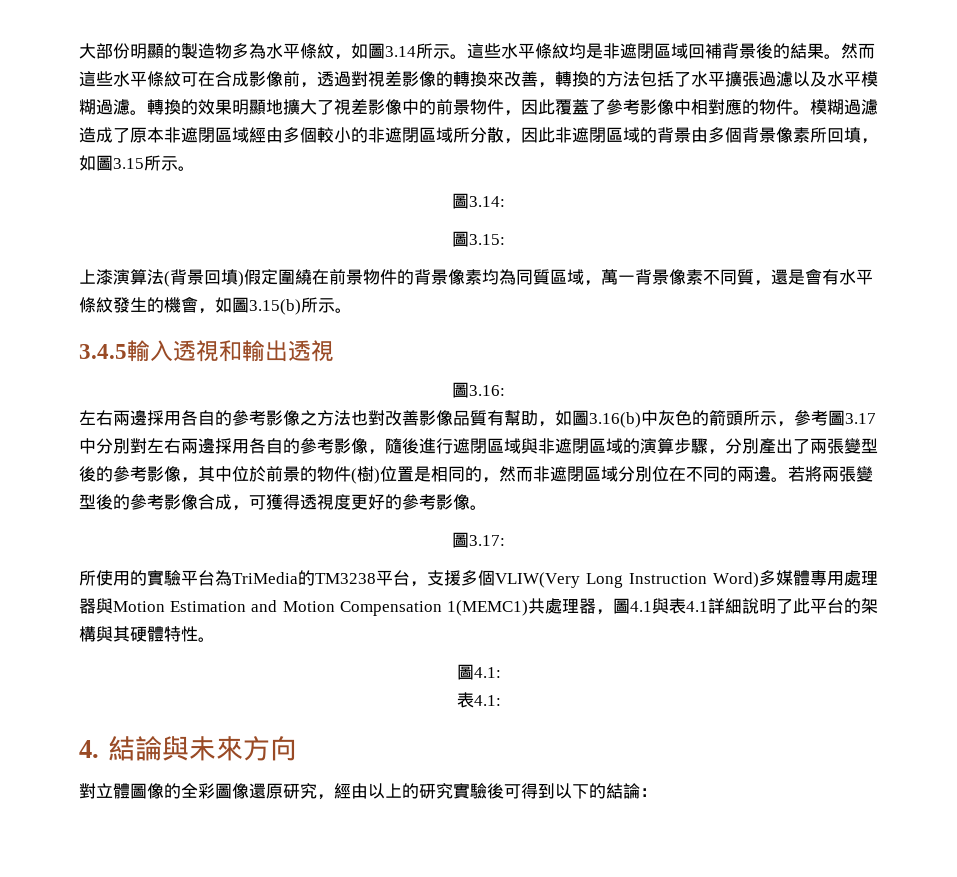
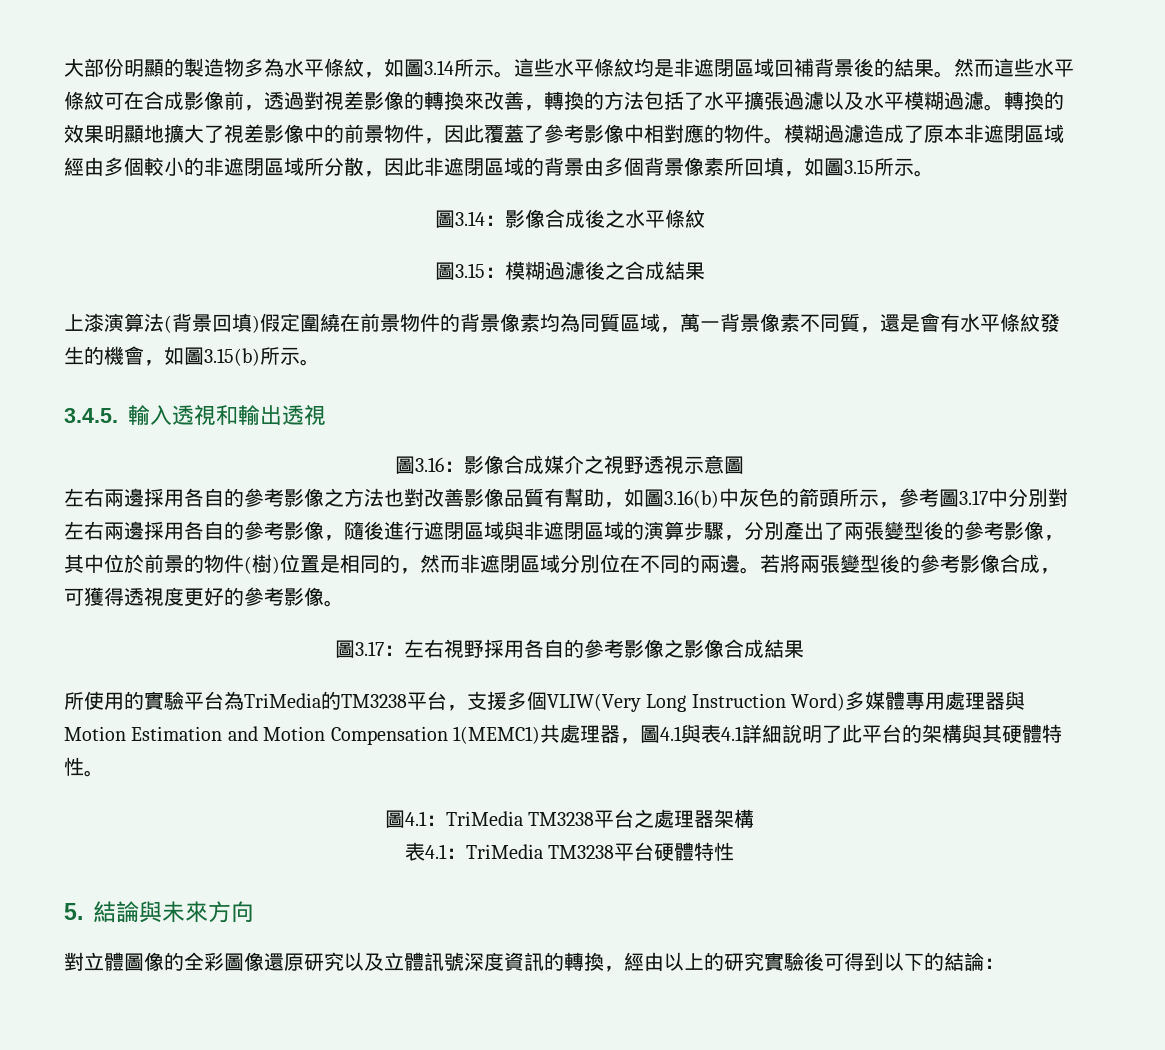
[469,196,505,207] [452,231,505,247] 3.14: // 圖3.15: -> [454,209,705,228] [434,261,705,280] 3.14：影像合成後之水平條紋 // 圖3.15：模糊過濾後之合成結果
[79,344,127,359] 3.4.5 -> [64,408,118,423] 3.4.5.
[469,385,505,396] 3.16: -> [415,455,744,474] 3.16：影像合成媒介之視野透視示意圖
[469,535,505,546] 3.17: -> [355,639,804,658] 3.17：左右視野採用各自的參考影像之影像合成結果
[473,667,501,678] [456,692,501,708] [79,740,99,758] 4.1: // 表4.1: // 4. -> [404,809,755,828] [404,842,735,862] [64,903,83,920] 4.1：TriMedia TM3238平台之處理器架構 // 表4.1：TriMedia TM3238平台硬體特性 // 5.
(317, 791) none -> [344,952,604,971] 以及立體訊號深度資訊的轉換

